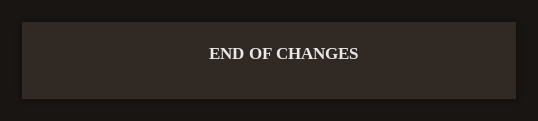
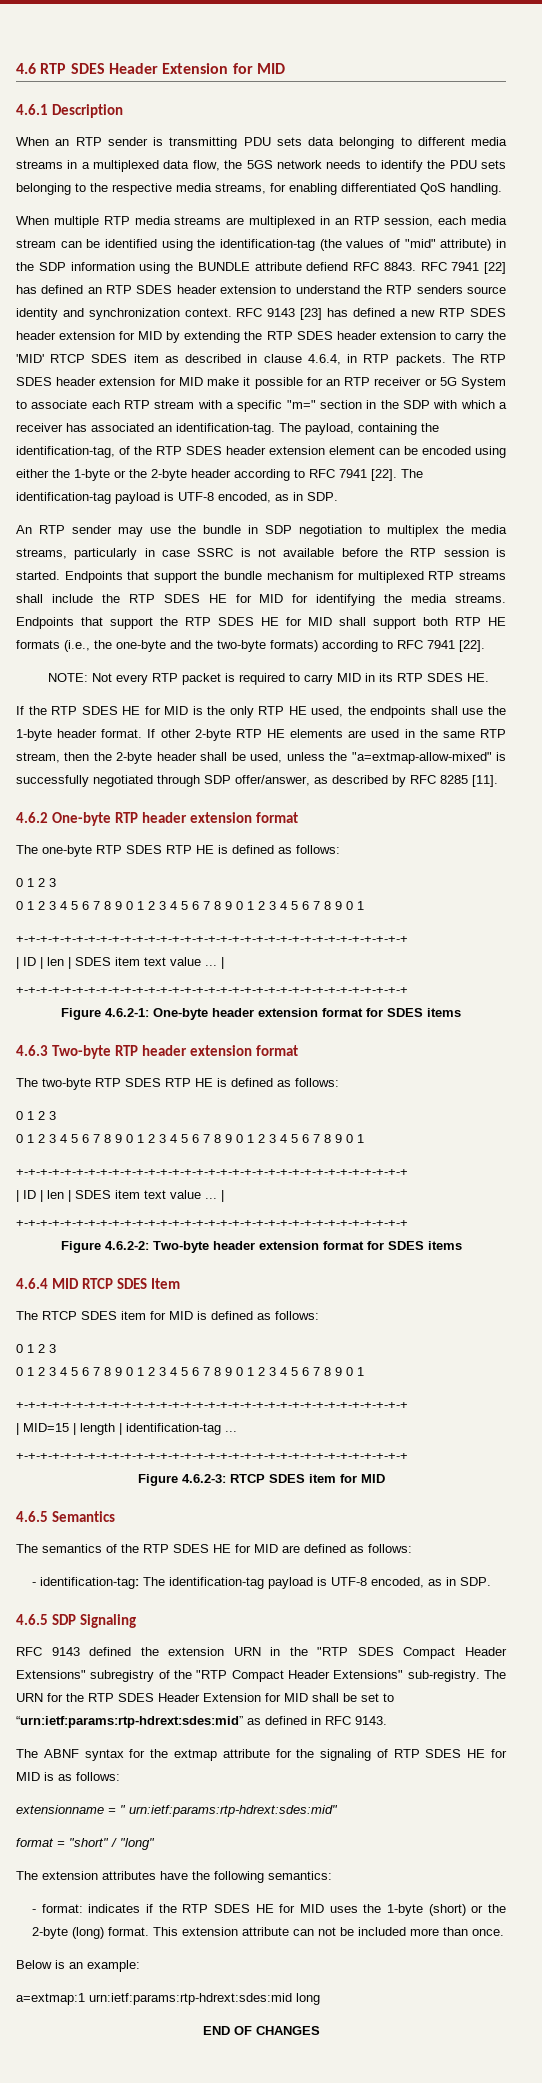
(208, 53) none -> [16,63,285,74] [16,104,124,118] [16,137,507,149] [16,160,506,172] [16,183,502,195] [16,216,507,228] [16,239,507,251] [16,262,506,274] [16,285,506,294] [16,308,506,320] [16,331,507,343] [16,354,506,366] [16,377,507,389] [16,400,507,412] [16,423,439,435] [16,446,506,458] [16,469,423,481] [16,492,338,504] [16,525,507,537] [16,548,506,560] [16,571,507,583] [16,594,507,606] [16,617,506,629] [16,640,485,652] [47,673,489,685] [16,706,506,718] [16,729,507,741] [16,752,506,764] [16,775,498,787] [16,812,299,826] [16,845,340,857] [16,878,56,887] [16,901,364,910] [16,936,408,943] [16,957,224,969] [16,987,408,994] [61,1008,461,1020] [16,1045,299,1059] [16,1078,339,1090] [16,1111,56,1120] [16,1134,364,1143] [16,1169,408,1176] [16,1190,224,1202] [16,1220,408,1227] [60,1241,462,1253] [16,1278,181,1289] [16,1311,319,1320] [16,1344,56,1353] [16,1367,364,1376] [16,1402,408,1409] [16,1423,237,1435] [16,1453,408,1460] [137,1474,385,1486] [16,1511,116,1522] [16,1544,412,1553] [31,1577,491,1589] [16,1614,137,1628] [16,1647,508,1659] [16,1670,506,1682] [16,1693,394,1702] [16,1716,387,1728] [16,1749,507,1761] [16,1772,120,1781] [16,1805,338,1817] [16,1838,155,1850] [16,1871,332,1883] [31,1904,506,1916] [31,1927,504,1939] [16,1960,140,1972] [16,1993,320,2005] 4.6 RTP SDES Header Extension for MID // 4.6.1 Description // When an RTP sender is transmitting PDU sets data belonging to different media streams in a multiplexed data flow, the 5GS network needs to identify the PDU sets belonging to the respective media streams, for enabling differentiated QoS handling. // When multiple RTP media streams are multiplexed in an RTP session, each media stream can be identified using the identification-tag (the values of "mid" attribute) in the SDP information using the BUNDLE attribute defiend RFC 8843. RFC 7941 [22] has defined an RTP SDES header extension to understand the RTP senders source identity and synchronization context. RFC 9143 [23] has defined a new RTP SDES header extension for MID by extending the RTP SDES header extension to carry the 'MID' RTCP SDES item as described in clause 4.6.4, in RTP packets. The RTP SDES header extension for MID make it possible for an RTP receiver or 5G System to associate each RTP stream with a specific "m=" section in the SDP with which a receiver has associated an identification-tag. The payload, containing the identification-tag, of the RTP SDES header extension element can be encoded using either the 1-byte or the 2-byte header according to RFC 7941 [22]. The identification-tag payload is UTF-8 encoded, as in SDP. // An RTP sender may use the bundle in SDP negotiation to multiplex the media streams, particularly in case SSRC is not available before the RTP session is started. Endpoints that support the bundle mechanism for multiplexed RTP streams shall include the RTP SDES HE for MID for identifying the media streams. Endpoints that support the RTP SDES HE for MID shall support both RTP HE formats (i.e., the one-byte and the two-byte formats) according to RFC 7941 [22]. // NOTE: Not every RTP packet is required to carry MID in its RTP SDES HE. // If the RTP SDES HE for MID is the only RTP HE used, the endpoints shall use the 1-byte header format. If other 2-byte RTP HE elements are used in the same RTP stream, then the 2-byte header shall be used, unless the "a=extmap-allow-mixed" is successfully negotiated through SDP offer/answer, as described by RFC 8285 [11]. // 4.6.2 One-byte RTP header extension format // The one-byte RTP SDES RTP HE is defined as follows: // 0 1 2 3 // 0 1 2 3 4 5 6 7 8 9 0 1 2 3 4 5 6 7 8 9 0 1 2 3 4 5 6 7 8 9 0 1 // +-+-+-+-+-+-+-+-+-+-+-+-+-+-+-+-+-+-+-+-+-+-+-+-+-+-+-+-+-+-+-+-+ // | ID | len | SDES item text value ... | // +-+-+-+-+-+-+-+-+-+-+-+-+-+-+-+-+-+-+-+-+-+-+-+-+-+-+-+-+-+-+-+-+ // Figure 4.6.2-1: One-byte header extension format for SDES items // 4.6.3 Two-byte RTP header extension format // The two-byte RTP SDES RTP HE is defined as follows: // 0 1 2 3 // 0 1 2 3 4 5 6 7 8 9 0 1 2 3 4 5 6 7 8 9 0 1 2 3 4 5 6 7 8 9 0 1 // +-+-+-+-+-+-+-+-+-+-+-+-+-+-+-+-+-+-+-+-+-+-+-+-+-+-+-+-+-+-+-+-+ // | ID | len | SDES item text value ... | // +-+-+-+-+-+-+-+-+-+-+-+-+-+-+-+-+-+-+-+-+-+-+-+-+-+-+-+-+-+-+-+-+ // Figure 4.6.2-2: Two-byte header extension format for SDES items // 4.6.4 MID RTCP SDES Item // The RTCP SDES item for MID is defined as follows: // 0 1 2 3 // 0 1 2 3 4 5 6 7 8 9 0 1 2 3 4 5 6 7 8 9 0 1 2 3 4 5 6 7 8 9 0 1 // +-+-+-+-+-+-+-+-+-+-+-+-+-+-+-+-+-+-+-+-+-+-+-+-+-+-+-+-+-+-+-+-+ // | MID=15 | length | identification-tag ... // +-+-+-+-+-+-+-+-+-+-+-+-+-+-+-+-+-+-+-+-+-+-+-+-+-+-+-+-+-+-+-+-+ // Figure 4.6.2-3: RTCP SDES item for MID // 4.6.5 Semantics // The semantics of the RTP SDES HE for MID are defined as follows: // - identification-tag: The identification-tag payload is UTF-8 encoded, as in SDP. // 4.6.5 SDP Signaling // RFC 9143 defined the extension URN in the "RTP SDES Compact Header Extensions" subregistry of the "RTP Compact Header Extensions" sub-registry. The URN for the RTP SDES Header Extension for MID shall be set to “urn:ietf:params:rtp-hdrext:sdes:mid” as defined in RFC 9143. // The ABNF syntax for the extmap attribute for the signaling of RTP SDES HE for MID is as follows: // extensionname = " urn:ietf:params:rtp-hdrext:sdes:mid" // format = "short" / "long" // The extension attributes have the following semantics: // - format: indicates if the RTP SDES HE for MID uses the 1-byte (short) or the 2-byte (long) format. This extension attribute can not be included more than once. // Below is an example: // a=extmap:1 urn:ietf:params:rtp-hdrext:sdes:mid long //

